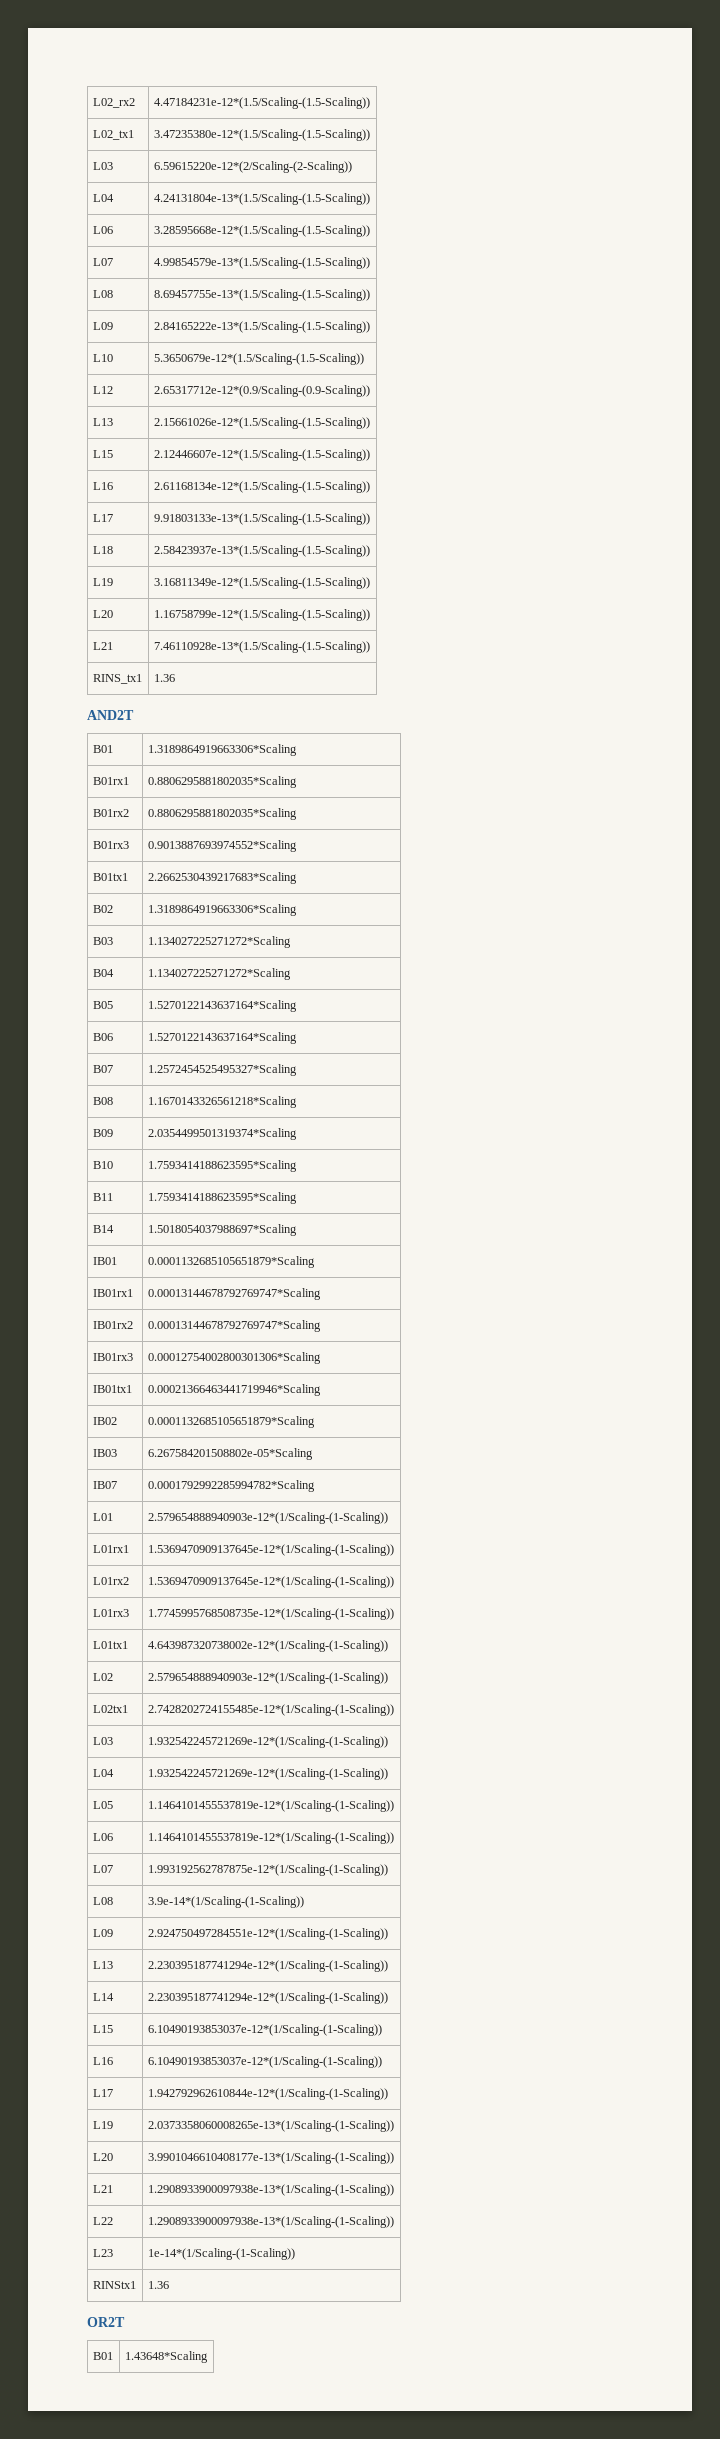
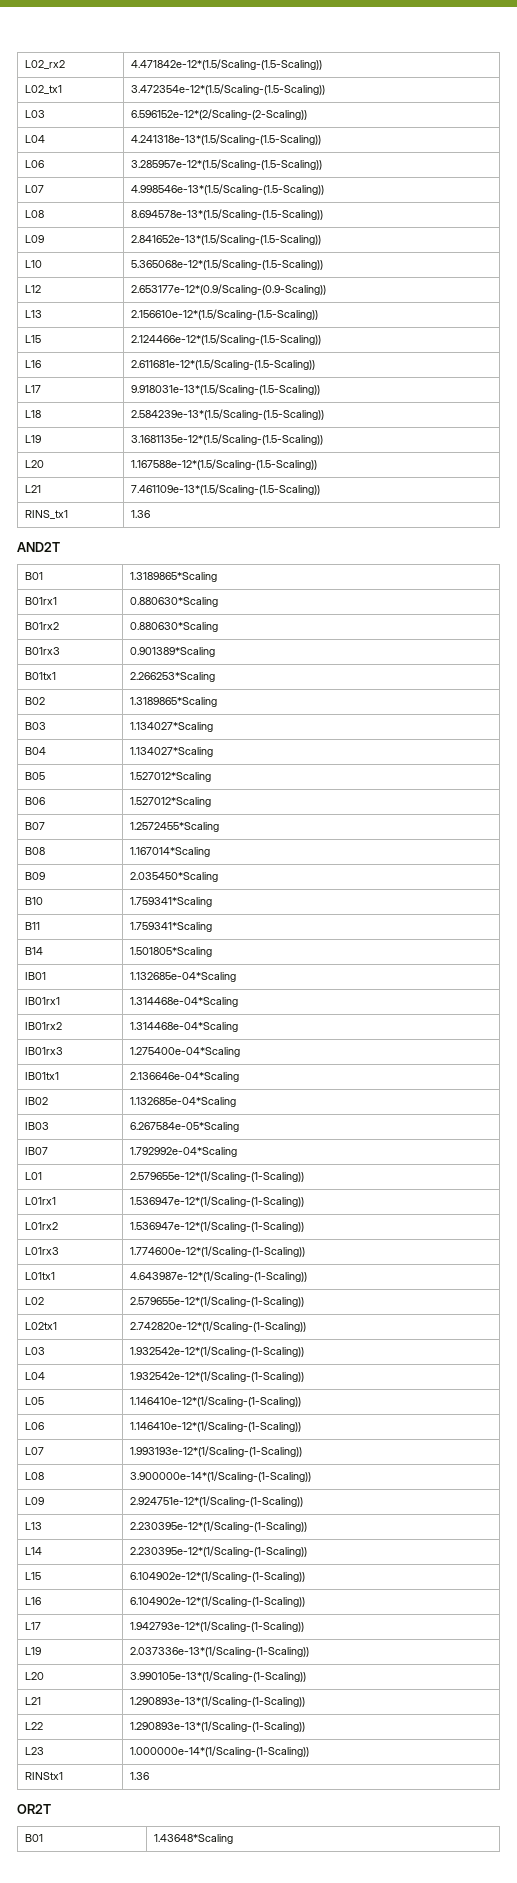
[153,97,370,109] 4.47184231e-12*(1.5/Scaling-(1.5-Scaling)) -> [131,59,323,70] 4.471842e-12*(1.5/Scaling-(1.5-Scaling))
[153,129,370,141] [92,162,113,170] [153,161,352,173] [92,194,114,202] [153,193,370,205] [92,226,113,234] [153,225,370,237] [92,258,113,266] [153,257,370,269] [92,290,113,298] [153,289,370,301] [92,322,113,330] [153,321,370,333] 3.47235380e-12*(1.5/Scaling-(1.5-Scaling)) // L03 | 6.59615220e-12*(2/Scaling-(2-Scaling)) // L04 | 4.24131804e-13*(1.5/Scaling-(1.5-Scaling)) // L06 | 3.28595668e-12*(1.5/Scaling-(1.5-Scaling)) // L07 | 4.99854579e-13*(1.5/Scaling-(1.5-Scaling)) // L08 | 8.69457755e-13*(1.5/Scaling-(1.5-Scaling)) // L09 | 2.84165222e-13*(1.5/Scaling-(1.5-Scaling)) -> [131,84,326,95] [25,110,46,118] [131,109,308,120] [25,135,46,143] [131,134,322,145] [25,160,45,168] [131,159,323,170] [25,185,45,193] [131,184,325,195] [25,210,45,218] [131,209,324,220] [25,235,45,243] [131,234,322,245] 3.472354e-12*(1.5/Scaling-(1.5-Scaling)) // L03 | 6.596152e-12*(2/Scaling-(2-Scaling)) // L04 | 4.241318e-13*(1.5/Scaling-(1.5-Scaling)) // L06 | 3.285957e-12*(1.5/Scaling-(1.5-Scaling)) // L07 | 4.998546e-13*(1.5/Scaling-(1.5-Scaling)) // L08 | 8.694578e-13*(1.5/Scaling-(1.5-Scaling)) // L09 | 2.841652e-13*(1.5/Scaling-(1.5-Scaling))
[153,353,364,365] 5.3650679e-12*(1.5/Scaling-(1.5-Scaling)) -> [131,259,324,270] 5.365068e-12*(1.5/Scaling-(1.5-Scaling))
[153,385,370,397] [92,418,113,426] [153,417,370,429] [92,450,113,458] [153,449,370,461] [92,482,113,490] [153,481,370,493] [92,514,113,522] [153,513,370,525] 2.65317712e-12*(0.9/Scaling-(0.9-Scaling)) // L13 | 2.15661026e-12*(1.5/Scaling-(1.5-Scaling)) // L15 | 2.12446607e-12*(1.5/Scaling-(1.5-Scaling)) // L16 | 2.61168134e-12*(1.5/Scaling-(1.5-Scaling)) // L17 | 9.91803133e-13*(1.5/Scaling-(1.5-Scaling)) -> [131,284,327,295] [25,310,43,318] [131,309,319,320] [25,335,42,343] [131,334,322,345] [25,360,42,368] [131,359,316,370] [25,385,42,393] [131,384,321,395] 2.653177e-12*(0.9/Scaling-(0.9-Scaling)) // L13 | 2.156610e-12*(1.5/Scaling-(1.5-Scaling)) // L15 | 2.124466e-12*(1.5/Scaling-(1.5-Scaling)) // L16 | 2.611681e-12*(1.5/Scaling-(1.5-Scaling)) // L17 | 9.918031e-13*(1.5/Scaling-(1.5-Scaling))
[153,545,370,557] [92,578,113,586] [153,577,370,589] [92,610,113,618] [153,609,370,621] [92,642,113,650] [153,641,370,653] 2.58423937e-13*(1.5/Scaling-(1.5-Scaling)) // L19 | 3.16811349e-12*(1.5/Scaling-(1.5-Scaling)) // L20 | 1.16758799e-12*(1.5/Scaling-(1.5-Scaling)) // L21 | 7.46110928e-13*(1.5/Scaling-(1.5-Scaling)) -> [131,409,325,420] [25,435,42,443] [131,434,324,445] [25,460,45,468] [131,459,318,470] [25,485,42,493] [131,484,321,495] 2.584239e-13*(1.5/Scaling-(1.5-Scaling)) // L19 | 3.1681135e-12*(1.5/Scaling-(1.5-Scaling)) // L20 | 1.167588e-12*(1.5/Scaling-(1.5-Scaling)) // L21 | 7.461109e-13*(1.5/Scaling-(1.5-Scaling))
[147,744,297,756] 1.3189864919663306*Scaling -> [130,572,218,582] 1.3189865*Scaling
[147,776,297,788] 0.8806295881802035*Scaling -> [130,597,219,607] 0.880630*Scaling
[147,808,297,820] 0.8806295881802035*Scaling -> [130,622,219,632] 0.880630*Scaling
[147,840,297,852] 0.9013887693974552*Scaling -> [130,647,216,657] 0.901389*Scaling
[147,872,297,884] 2.2662530439217683*Scaling -> [130,672,216,682] 2.266253*Scaling
[147,904,297,916] 1.3189864919663306*Scaling -> [130,697,218,707] 1.3189865*Scaling
[147,936,291,948] 1.134027225271272*Scaling -> [130,722,214,732] 1.134027*Scaling
[147,968,291,980] 1.134027225271272*Scaling -> [130,747,214,757] 1.134027*Scaling
[147,1000,297,1012] 1.5270122143637164*Scaling -> [130,772,212,782] 1.527012*Scaling
[147,1032,297,1044] 1.5270122143637164*Scaling -> [130,797,212,807] 1.527012*Scaling
[147,1064,297,1076] 1.2572454525495327*Scaling -> [130,822,220,832] 1.2572455*Scaling
[147,1096,297,1108] 1.1670143326561218*Scaling -> [130,847,211,857] 1.167014*Scaling
[147,1128,297,1140] 2.0354499501319374*Scaling -> [130,872,219,882] 2.035450*Scaling
[147,1160,297,1172] 1.7593414188623595*Scaling -> [130,897,213,907] 1.759341*Scaling
[147,1192,297,1204] 1.7593414188623595*Scaling -> [130,922,213,932] 1.759341*Scaling
[147,1224,297,1236] 1.5018054037988697*Scaling -> [130,947,213,957] 1.501805*Scaling
[147,1256,315,1268] 0.0001132685105651879*Scaling -> [130,972,237,982] 1.132685e-04*Scaling
[147,1288,321,1300] 0.00013144678792769747*Scaling -> [130,997,239,1007] 1.314468e-04*Scaling
[147,1320,321,1332] 0.00013144678792769747*Scaling -> [130,1022,239,1032] 1.314468e-04*Scaling
[147,1352,321,1364] 0.00012754002800301306*Scaling -> [130,1047,241,1057] 1.275400e-04*Scaling
[147,1384,321,1396] 0.00021366463441719946*Scaling -> [130,1072,240,1082] 2.136646e-04*Scaling
[147,1416,315,1428] 0.0001132685105651879*Scaling -> [130,1097,237,1107] 1.132685e-04*Scaling
[147,1448,313,1460] 6.267584201508802e-05*Scaling -> [130,1122,240,1132] 6.267584e-05*Scaling
[147,1480,315,1492] 0.0001792992285994782*Scaling -> [130,1147,238,1157] 1.792992e-04*Scaling
[147,1512,388,1524] 2.579654888940903e-12*(1/Scaling-(1-Scaling)) -> [130,1171,305,1182] 2.579655e-12*(1/Scaling-(1-Scaling))
[147,1544,394,1556] 1.5369470909137645e-12*(1/Scaling-(1-Scaling)) -> [130,1196,305,1207] 1.536947e-12*(1/Scaling-(1-Scaling))
[147,1576,394,1588] 1.5369470909137645e-12*(1/Scaling-(1-Scaling)) -> [130,1221,305,1232] 1.536947e-12*(1/Scaling-(1-Scaling))
[147,1608,394,1620] 1.7745995768508735e-12*(1/Scaling-(1-Scaling)) -> [130,1246,306,1257] 1.774600e-12*(1/Scaling-(1-Scaling))
[147,1640,388,1652] 4.643987320738002e-12*(1/Scaling-(1-Scaling)) -> [130,1271,308,1282] 4.643987e-12*(1/Scaling-(1-Scaling))
[147,1672,388,1684] 2.579654888940903e-12*(1/Scaling-(1-Scaling)) -> [130,1296,305,1307] 2.579655e-12*(1/Scaling-(1-Scaling))
[147,1704,394,1716] [92,1737,113,1745] [147,1736,388,1748] [92,1769,114,1777] [147,1768,388,1780] 2.7428202724155485e-12*(1/Scaling-(1-Scaling)) // L03 | 1.932542245721269e-12*(1/Scaling-(1-Scaling)) // L04 | 1.932542245721269e-12*(1/Scaling-(1-Scaling)) -> [130,1321,307,1332] [25,1347,46,1355] [130,1346,305,1357] [25,1372,46,1380] [130,1371,305,1382] 2.742820e-12*(1/Scaling-(1-Scaling)) // L03 | 1.932542e-12*(1/Scaling-(1-Scaling)) // L04 | 1.932542e-12*(1/Scaling-(1-Scaling))
[147,1800,394,1812] [92,1833,113,1841] [147,1832,394,1844] [92,1865,113,1873] [147,1864,388,1876] [92,1897,113,1905] [147,1896,304,1908] [92,1929,113,1937] [147,1928,388,1940] [92,1961,113,1969] [147,1960,388,1972] 1.1464101455537819e-12*(1/Scaling-(1-Scaling)) // L06 | 1.1464101455537819e-12*(1/Scaling-(1-Scaling)) // L07 | 1.993192562787875e-12*(1/Scaling-(1-Scaling)) // L08 | 3.9e-14*(1/Scaling-(1-Scaling)) // L09 | 2.924750497284551e-12*(1/Scaling-(1-Scaling)) // L13 | 2.230395187741294e-12*(1/Scaling-(1-Scaling)) -> [130,1396,302,1407] [25,1422,45,1430] [130,1421,302,1432] [25,1447,45,1455] [130,1446,303,1457] [25,1472,45,1480] [130,1471,312,1482] [25,1497,45,1505] [130,1496,304,1507] [25,1522,43,1530] [130,1521,308,1532] 1.146410e-12*(1/Scaling-(1-Scaling)) // L06 | 1.146410e-12*(1/Scaling-(1-Scaling)) // L07 | 1.993193e-12*(1/Scaling-(1-Scaling)) // L08 | 3.900000e-14*(1/Scaling-(1-Scaling)) // L09 | 2.924751e-12*(1/Scaling-(1-Scaling)) // L13 | 2.230395e-12*(1/Scaling-(1-Scaling))
[147,1992,388,2004] [92,2025,113,2033] [147,2024,382,2036] [92,2057,113,2065] [147,2056,382,2068] [92,2089,113,2097] [147,2088,388,2100] [92,2121,113,2129] [147,2120,394,2132] [92,2153,113,2161] [147,2152,394,2164] [92,2185,113,2193] [147,2184,394,2196] 2.230395187741294e-12*(1/Scaling-(1-Scaling)) // L15 | 6.10490193853037e-12*(1/Scaling-(1-Scaling)) // L16 | 6.10490193853037e-12*(1/Scaling-(1-Scaling)) // L17 | 1.942792962610844e-12*(1/Scaling-(1-Scaling)) // L19 | 2.0373358060008265e-13*(1/Scaling-(1-Scaling)) // L20 | 3.9901046610408177e-13*(1/Scaling-(1-Scaling)) // L21 | 1.2908933900097938e-13*(1/Scaling-(1-Scaling)) -> [130,1546,308,1557] [25,1572,42,1580] [130,1571,306,1582] [25,1597,42,1605] [130,1596,306,1607] [25,1622,42,1630] [130,1621,305,1632] [25,1647,42,1655] [130,1646,310,1657] [25,1672,45,1680] [130,1671,307,1682] [25,1697,42,1705] [130,1696,306,1707] 2.230395e-12*(1/Scaling-(1-Scaling)) // L15 | 6.104902e-12*(1/Scaling-(1-Scaling)) // L16 | 6.104902e-12*(1/Scaling-(1-Scaling)) // L17 | 1.942793e-12*(1/Scaling-(1-Scaling)) // L19 | 2.037336e-13*(1/Scaling-(1-Scaling)) // L20 | 3.990105e-13*(1/Scaling-(1-Scaling)) // L21 | 1.290893e-13*(1/Scaling-(1-Scaling))
[147,2216,394,2228] 1.2908933900097938e-13*(1/Scaling-(1-Scaling)) -> [130,1721,306,1732] 1.290893e-13*(1/Scaling-(1-Scaling))
[147,2248,295,2260] 1e-14*(1/Scaling-(1-Scaling)) -> [130,1746,310,1757] 1.000000e-14*(1/Scaling-(1-Scaling))

